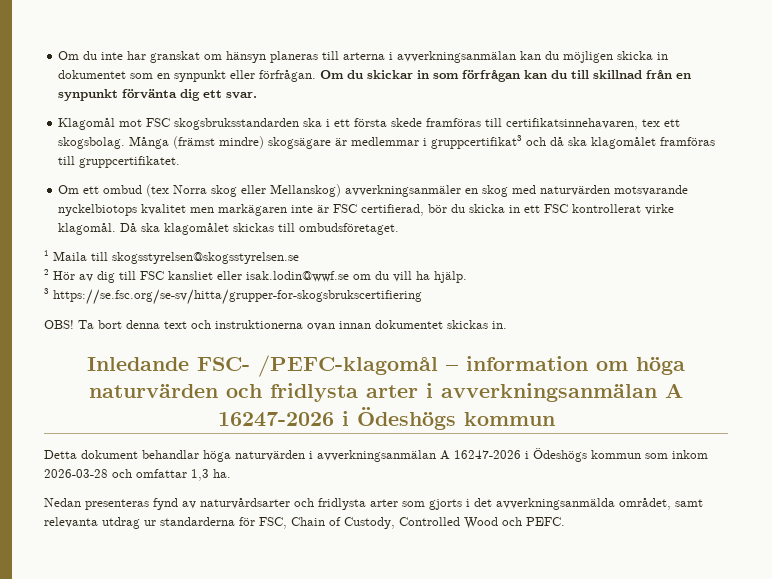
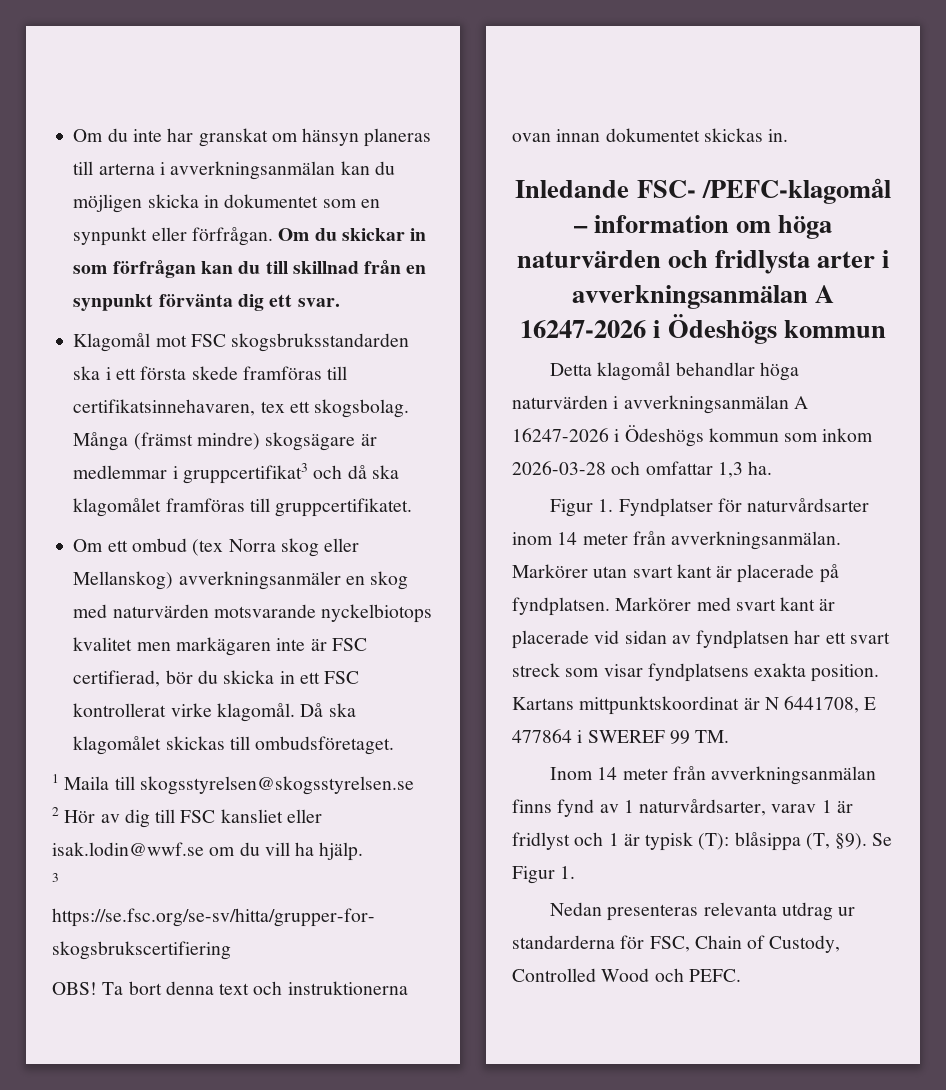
[81,450,138,459] dokument -> [597,362,671,381] klagomål
[44,498,703,510] Nedan presenteras fynd av naturvårdsarter och fridlysta arter som gjorts i det avverkningsanmälda området, samt -> [550,498,870,517] [512,531,842,550] [512,564,839,583] [512,597,836,616] [512,630,890,649] [512,663,880,682] [512,696,877,715] [512,729,730,744] [550,766,877,785] [512,799,853,817] [512,832,893,851] [512,866,576,884] [550,902,699,921] Figur 1. Fyndplatser för naturvårdsarter inom 14 meter från avverkningsanmälan. Markörer utan svart kant är placerade på fyndplatsen. Markörer med svart kant är placerade vid sidan av fyndplatsen har ett svart streck som visar fyndplatsens exakta position. Kartans mittpunktskoordinat är N 6441708, E 477864 i SWEREF 99 TM. // Inom 14 meter från avverkningsanmälan finns fynd av 1 naturvårdsarter, varav 1 är fridlyst och 1 är typisk (T): blåsippa (T, §9). Se Figur 1. // Nedan presenteras

